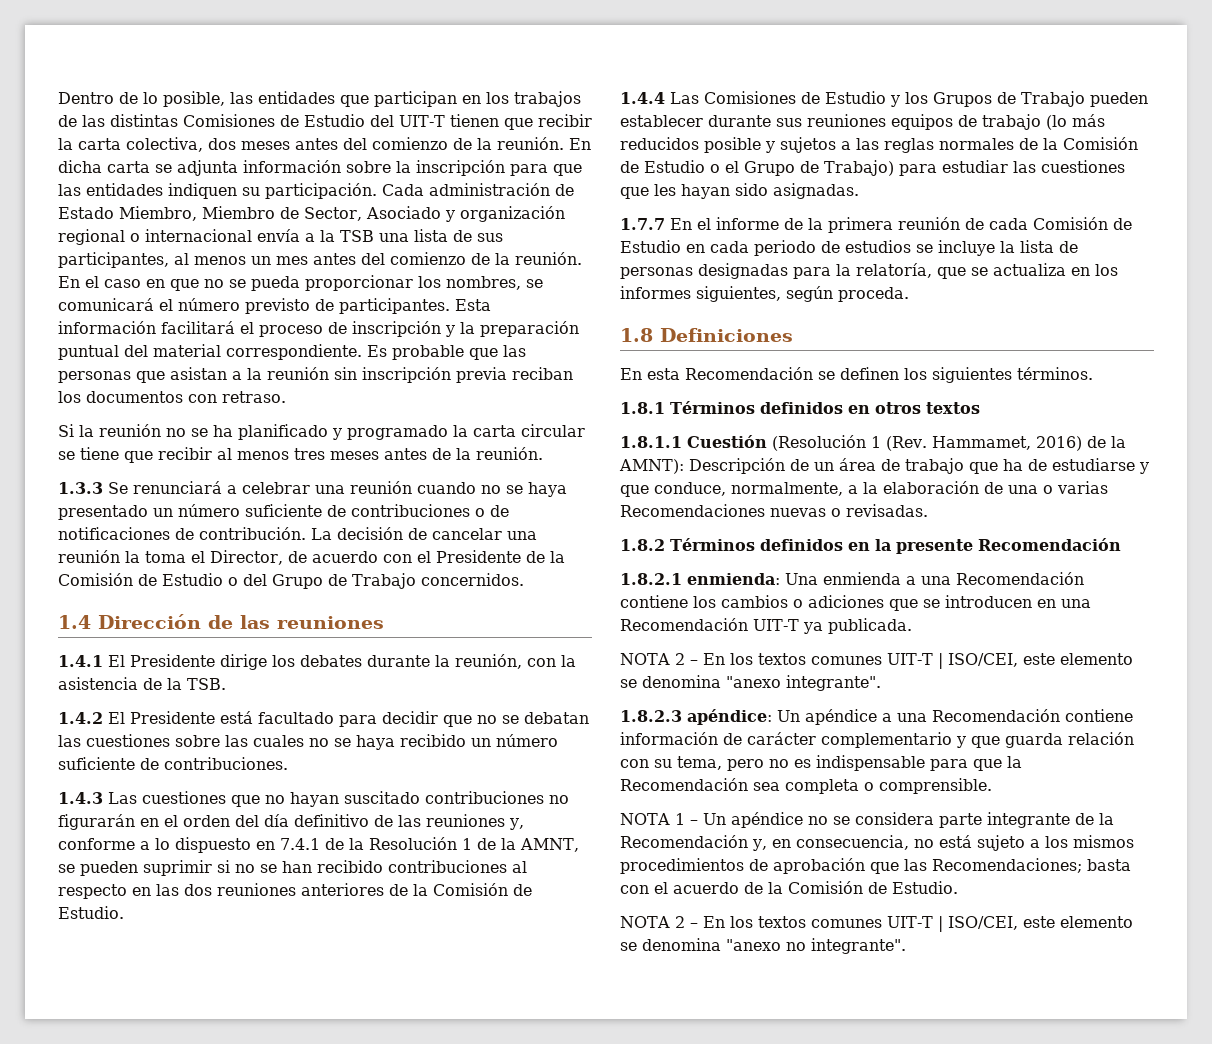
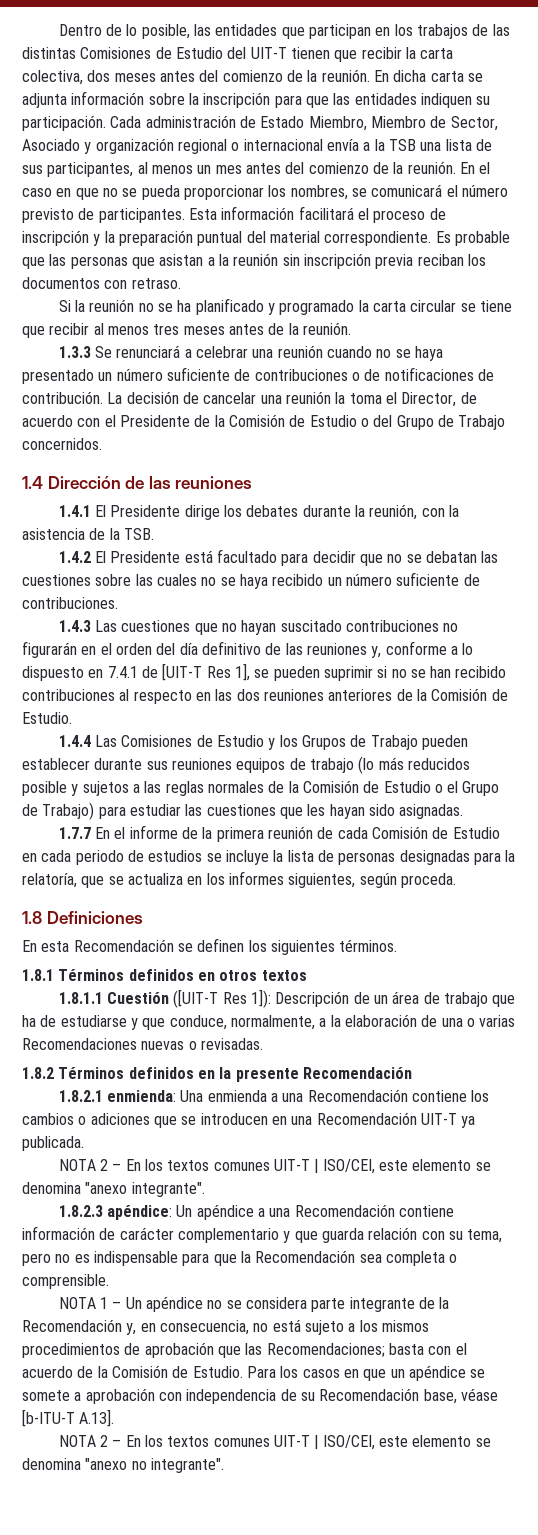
[349,837,579,852] la Resolución 1 de la AMNT, -> [162,663,250,681] [UIT-T Res 1],
[772,435,1126,451] [619,459,684,474] (Resolución 1 (Rev. Hammamet, 2016) de la AMNT): -> [173,989,271,1008] ([UIT-T Res 1]):
(958, 887) none -> [246,1365,486,1381] [22,1388,498,1404] [22,1409,115,1427] Para los casos en que un apéndice se somete a aprobación con independencia de su Recomendación base, véase [b-ITU-T A.13].

